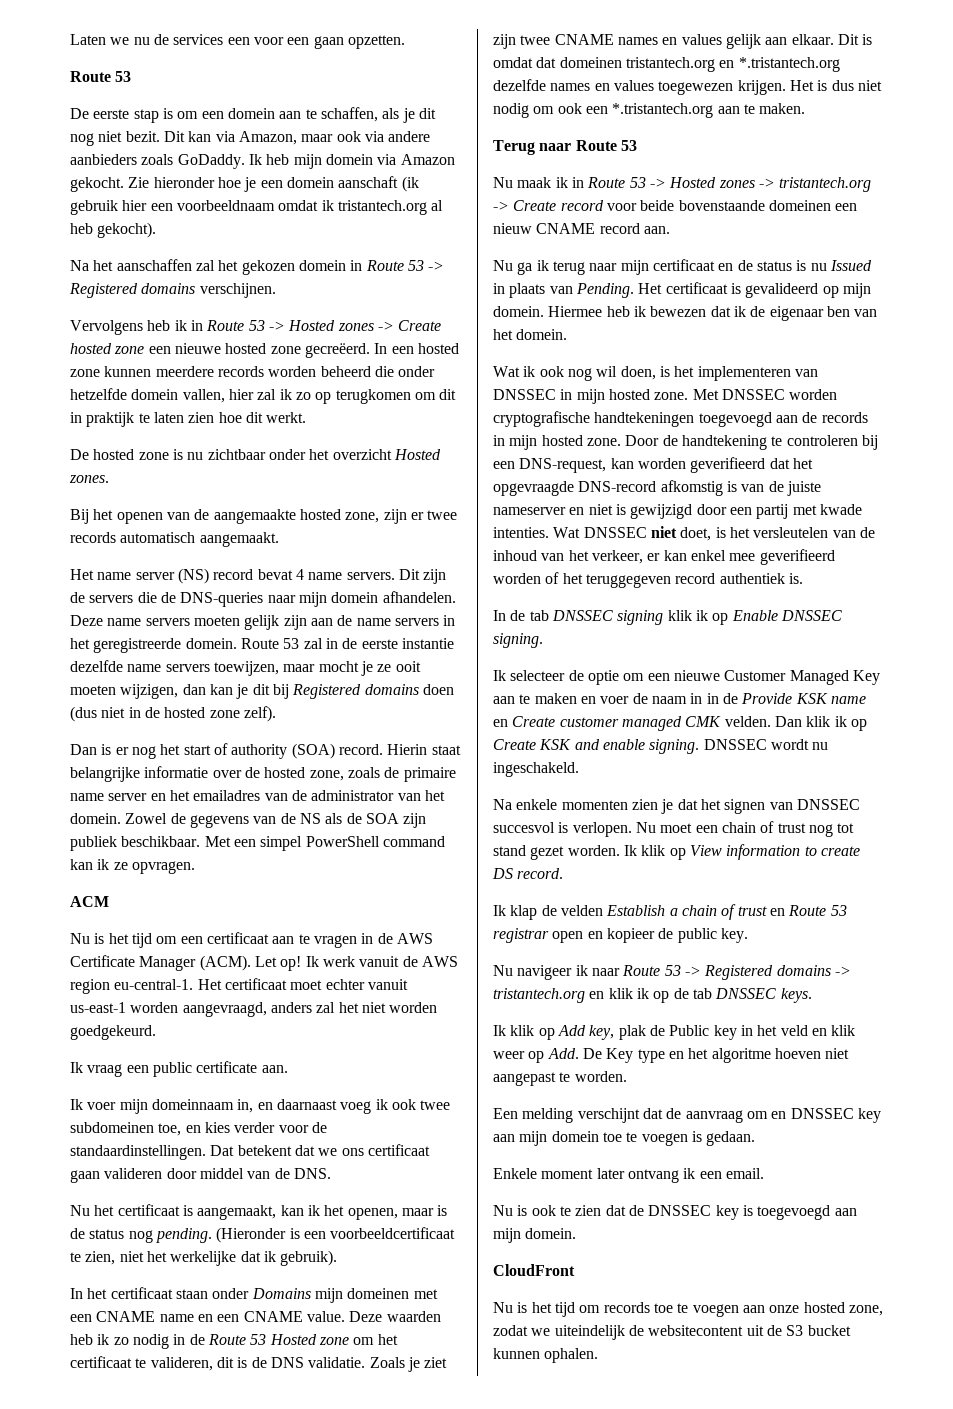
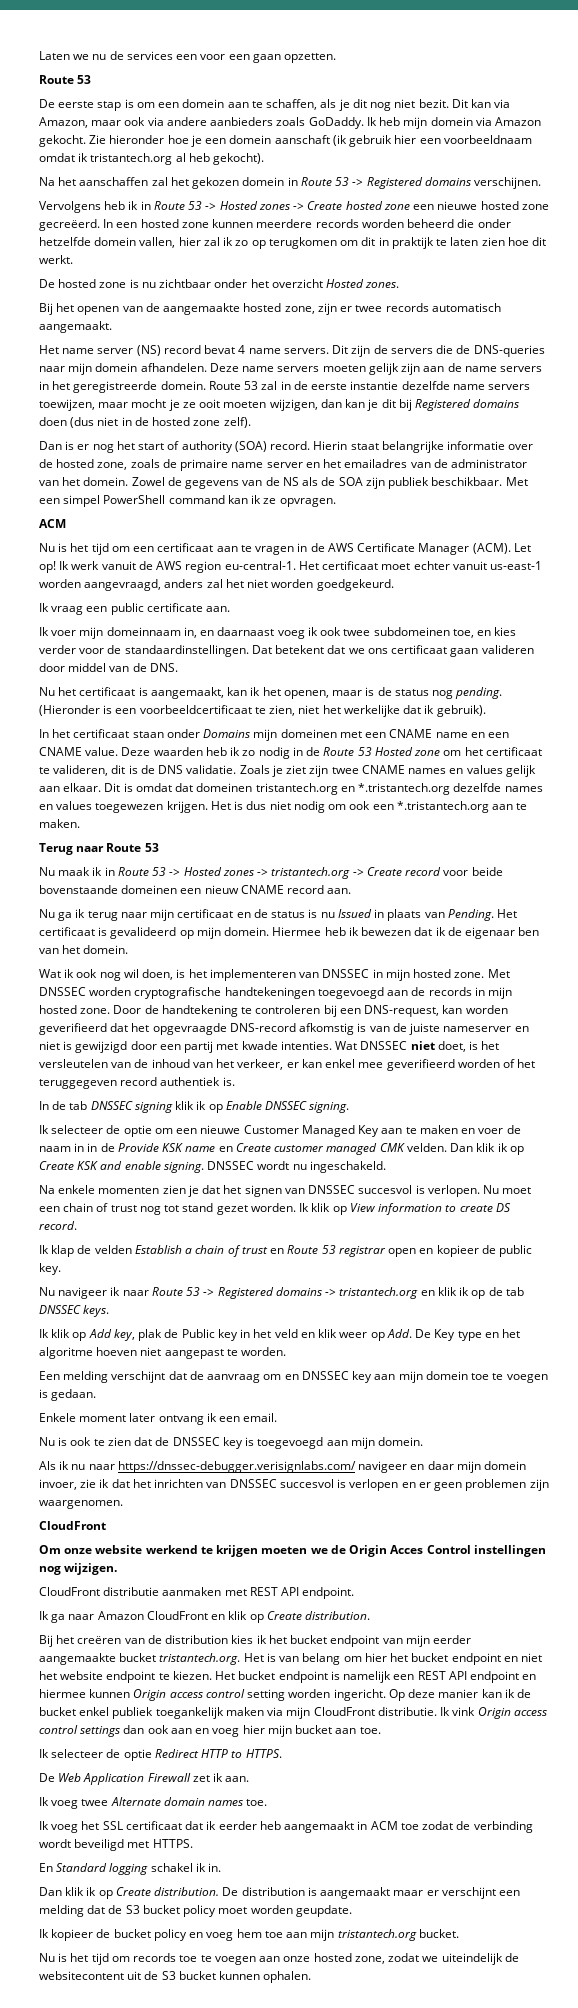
[493,1264,575,1276] CloudFront -> [39,1461,527,1473] [39,1479,549,1491] [39,1500,123,1509] [39,1521,106,1530] [39,1545,546,1557] [39,1563,118,1575] [39,1587,355,1599] [39,1611,371,1623] [39,1635,472,1647] [39,1653,543,1665] [39,1671,537,1683] [39,1689,532,1701] [39,1707,547,1719] [39,1725,381,1737] [39,1749,282,1761] [39,1773,250,1785] [39,1797,268,1809] [39,1821,533,1833] [39,1839,193,1851] [39,1863,222,1875] [39,1887,521,1899] [39,1905,352,1917] [39,1929,459,1941] Als ik nu naar https://dnssec-debugger.verisignlabs.com/ navigeer en daar mijn domein invoer, zie ik dat het inrichten van DNSSEC succesvol is verlopen en er geen problemen zijn waargenomen. // CloudFront // Om onze website werkend te krijgen moeten we de Origin Acces Control instellingen nog wijzigen. // CloudFront distributie aanmaken met REST API endpoint. // Ik ga naar Amazon CloudFront en klik op Create distribution. // Bij het creëren van de distribution kies ik het bucket endpoint van mijn eerder aangemaakte bucket tristantech.org. Het is van belang om hier het bucket endpoint en niet het website endpoint te kiezen. Het bucket endpoint is namelijk een REST API endpoint en hiermee kunnen Origin access control setting worden ingericht. Op deze manier kan ik de bucket enkel publiek toegankelijk maken via mijn CloudFront distributie. Ik vink Origin access control settings dan ook aan en voeg hier mijn bucket aan toe. // Ik selecteer de optie Redirect HTTP to HTTPS. // De Web Application Firewall zet ik aan. // Ik voeg twee Alternate domain names toe. // Ik voeg het SSL certificaat dat ik eerder heb aangemaakt in ACM toe zodat de verbinding wordt beveiligd met HTTPS. // En Standard logging schakel ik in. // Dan klik ik op Create distribution. De distribution is aangemaakt maar er verschijnt een melding dat de S3 bucket policy moet worden geupdate. // Ik kopieer de bucket policy en voeg hem toe aan mijn tristantech.org bucket.

